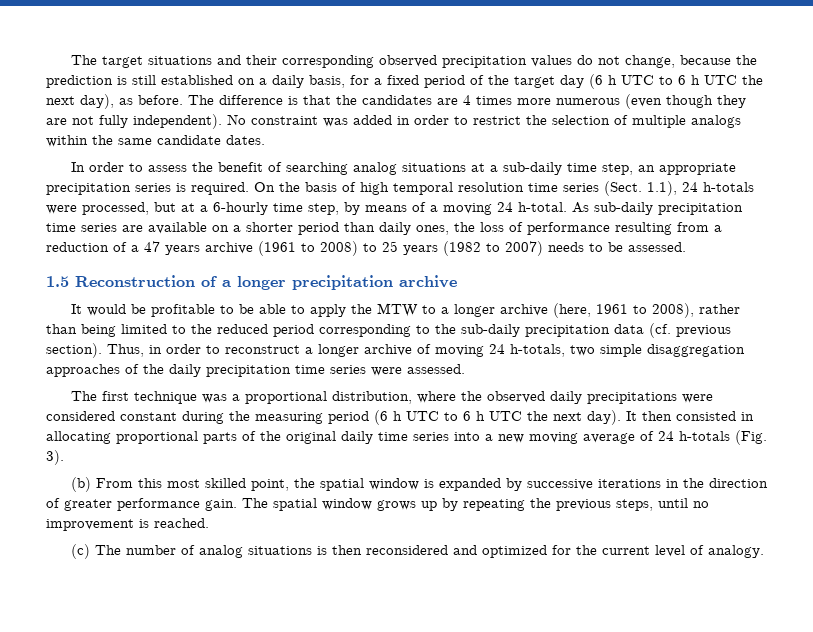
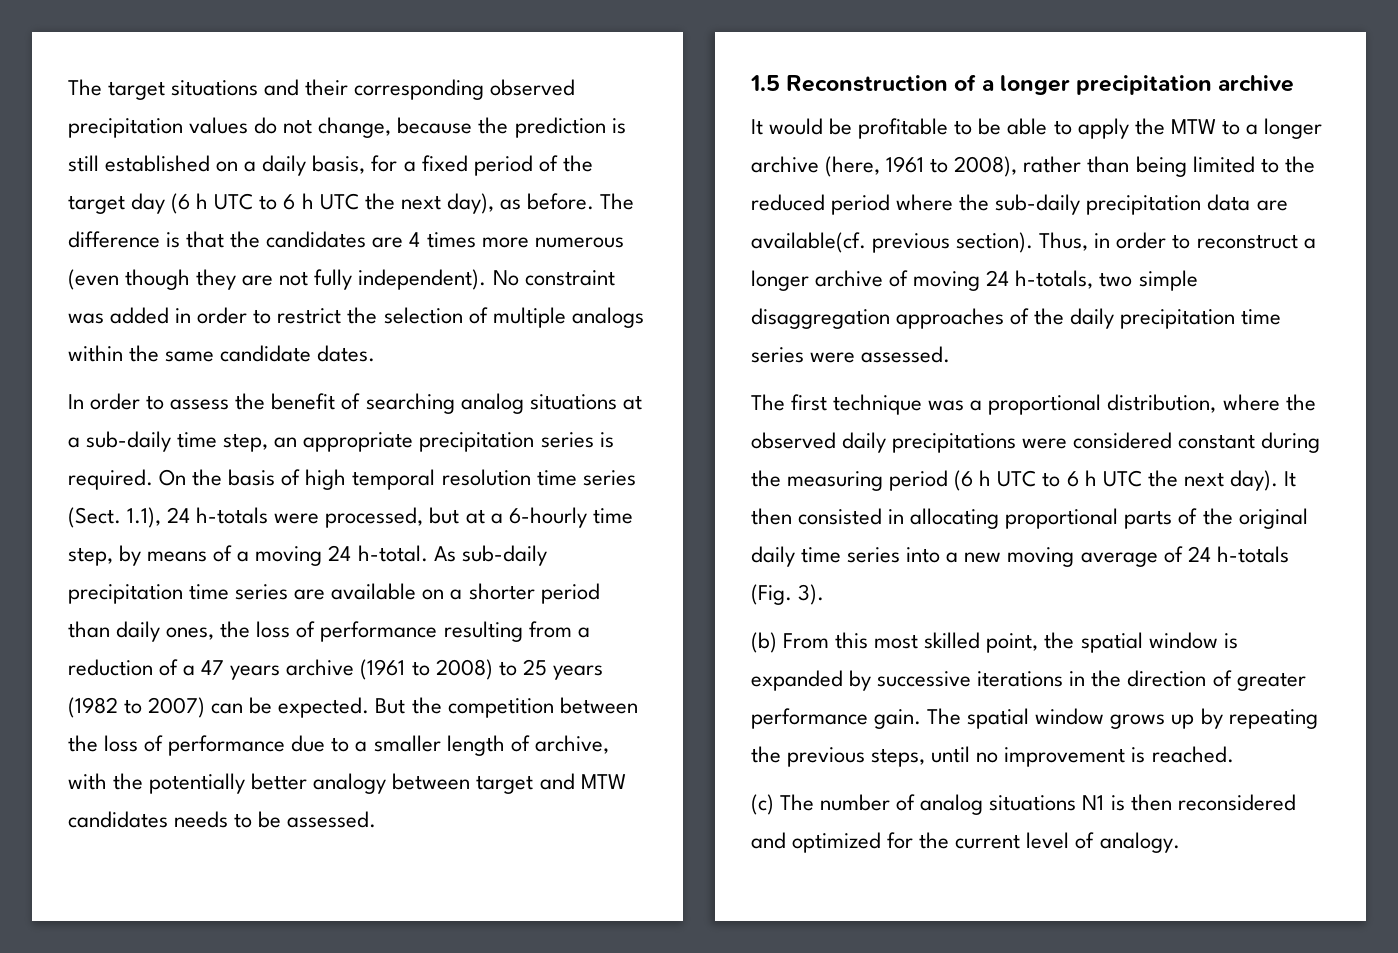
(543, 248) none -> [211,697,638,718] [68,735,609,756] [68,773,626,794] [68,811,168,828] can be expected. But the competition between the loss of performance due to a smaller length of archive, with the potentially better analogy between target and MTW candidates
[319,324,430,337] corresponding to -> [896,194,954,211] where
[649,323,671,338] (cf. -> [1256,200,1288,211] [751,232,866,253] are available(cf.
(312, 550) none -> [1082,795,1105,810] N1

